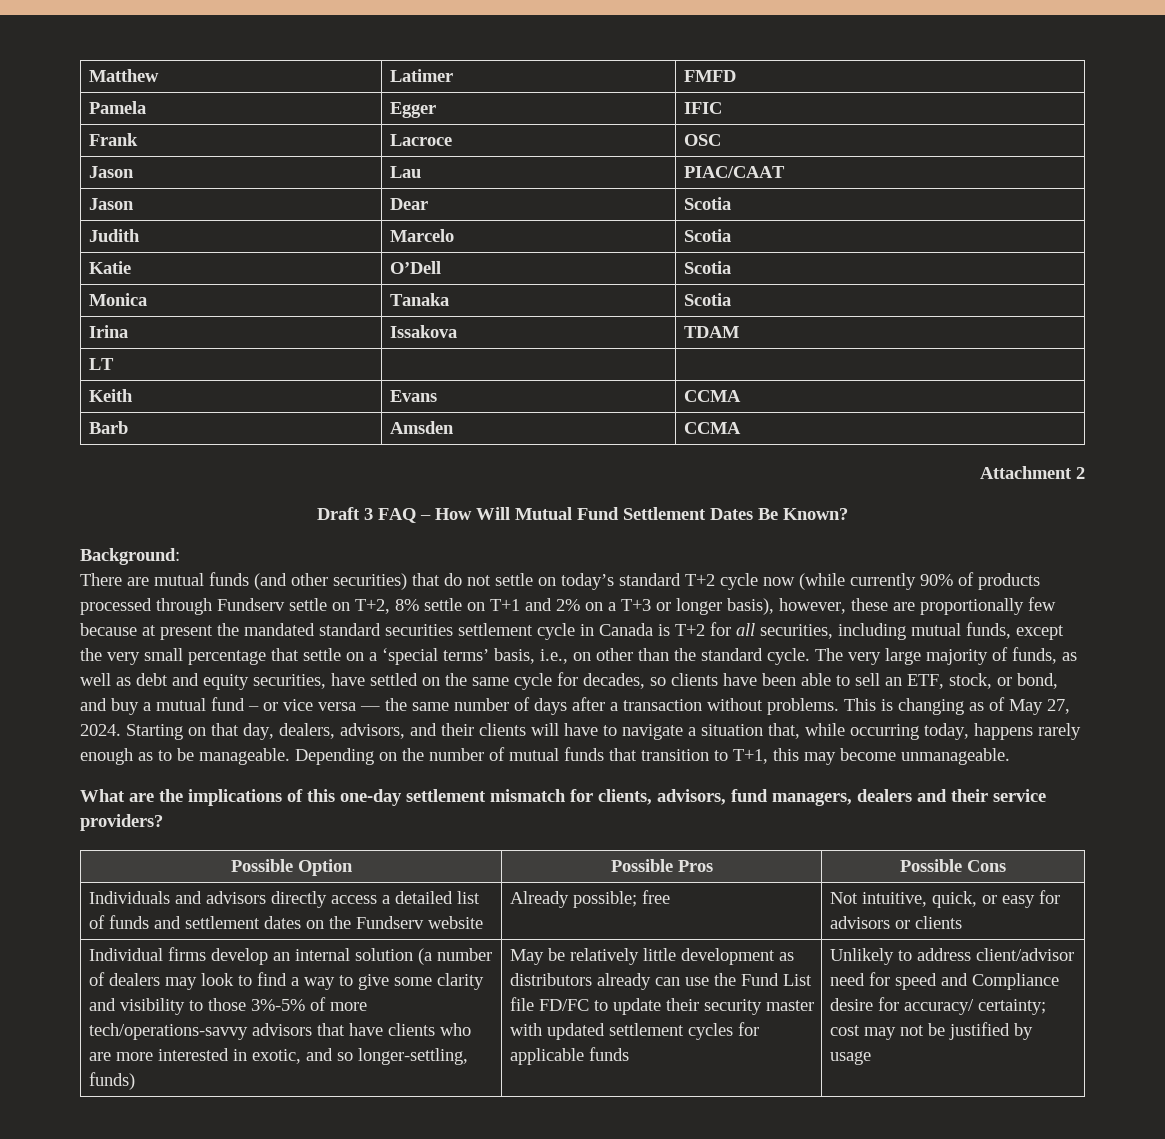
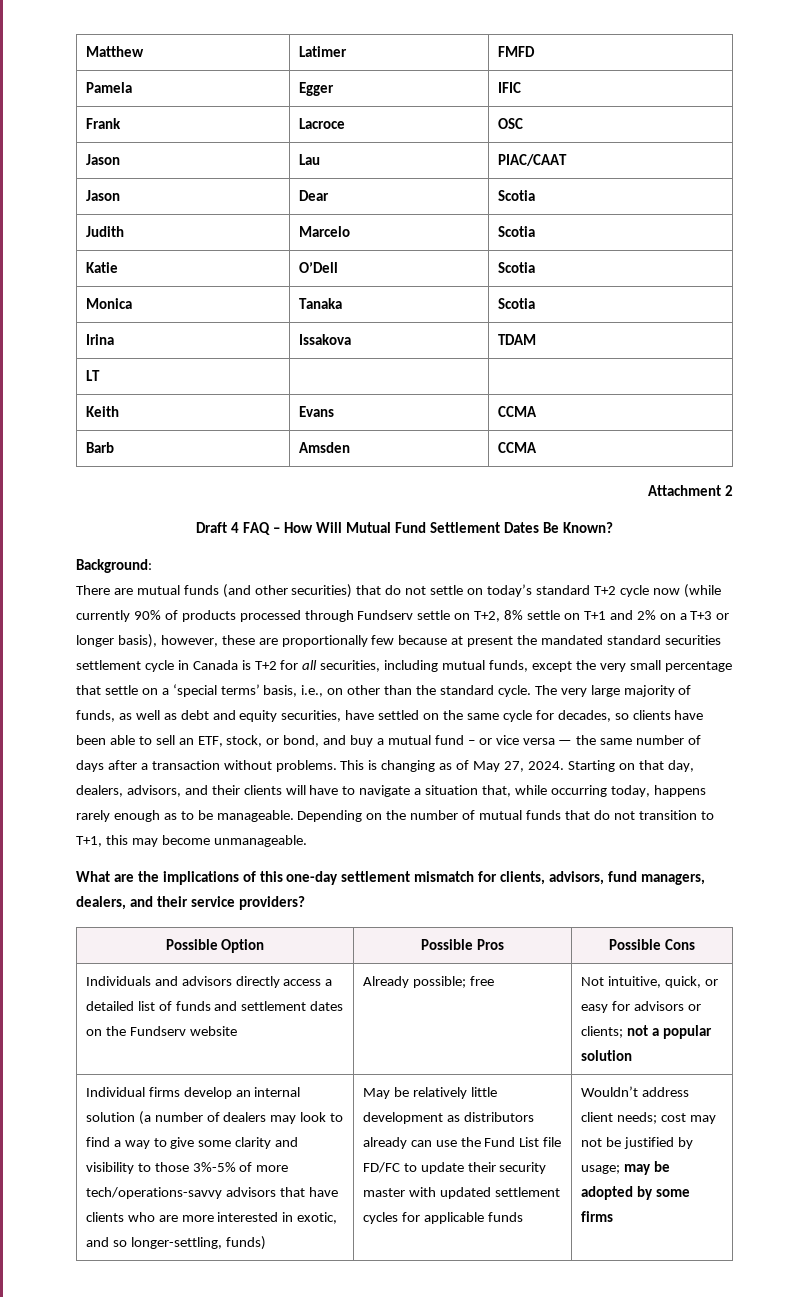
[364,508,373,520] 3 -> [231,522,240,533] 4
(637, 754) none -> [593,810,635,820] do not
[857,789,912,802] dealers -> [76,896,126,910] dealers,
[914,916,962,929] clients -> [580,1025,712,1039] [580,1050,632,1061] clients; not a popular solution
[829,948,1074,965] [829,972,1059,990] [829,997,1046,1015] Unlikely to address client/advisor need for speed and Compliance desire for accuracy/ certainty; -> [580,1086,689,1097] [580,1112,657,1124] Wouldn’t address client needs;
[829,1051,871,1065] usage -> [580,1161,670,1175] [580,1186,690,1200] [580,1211,613,1222] usage; may be adopted by some firms

